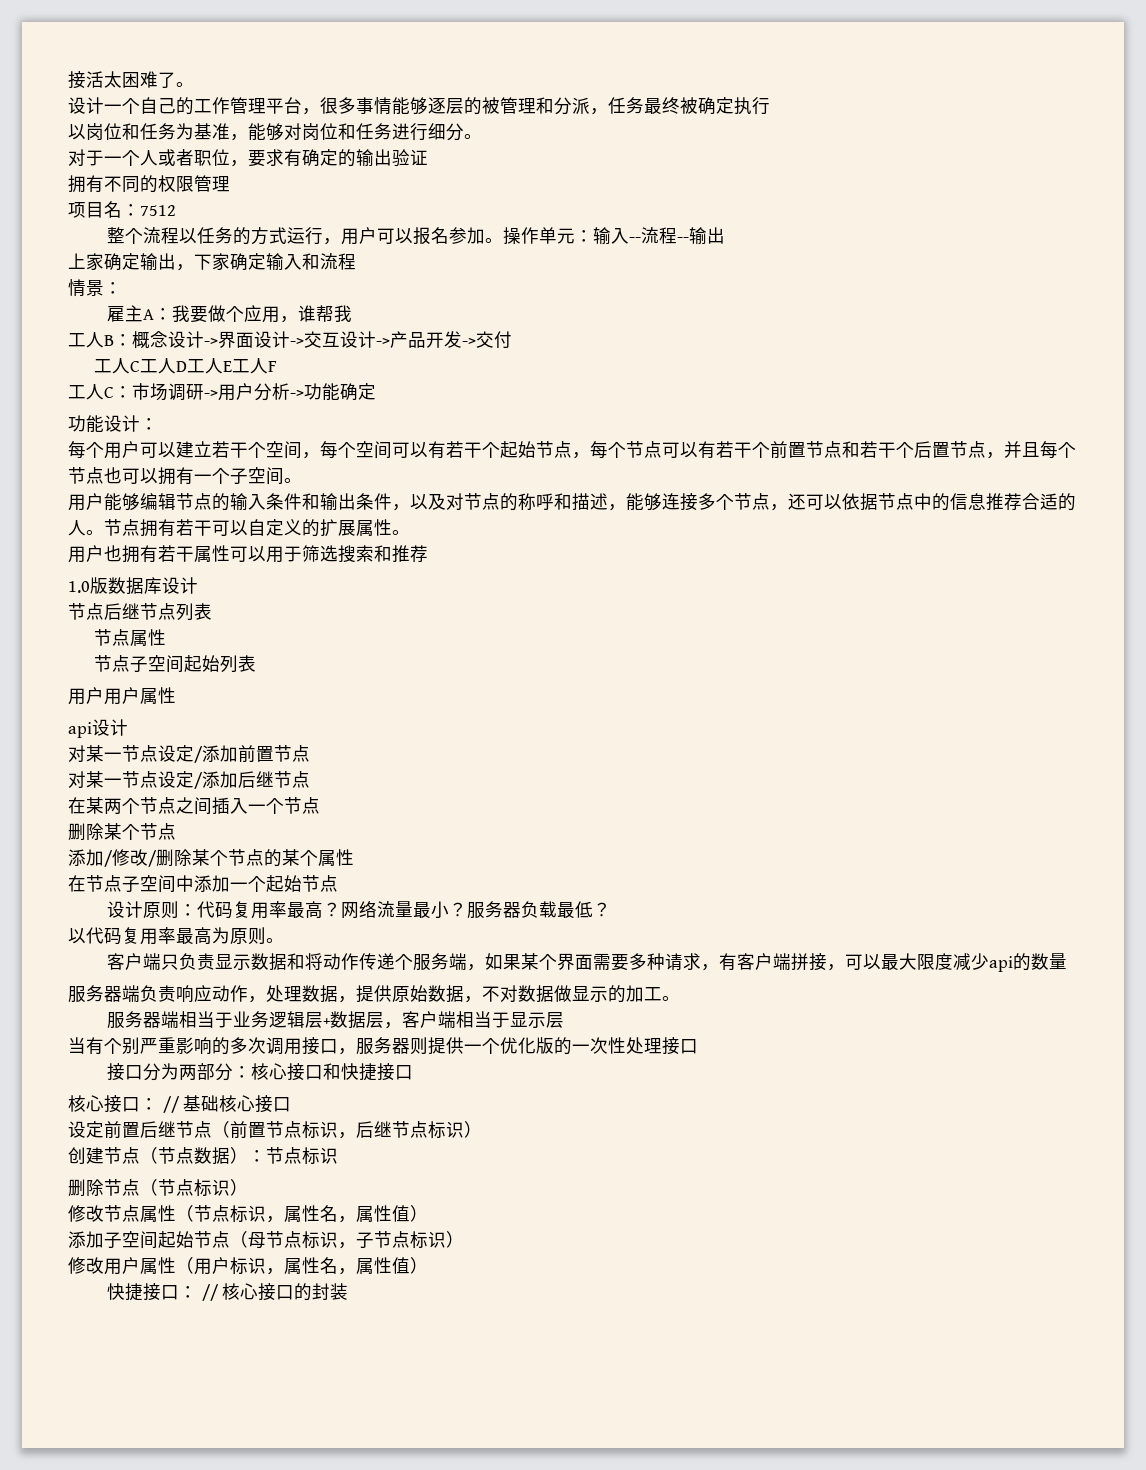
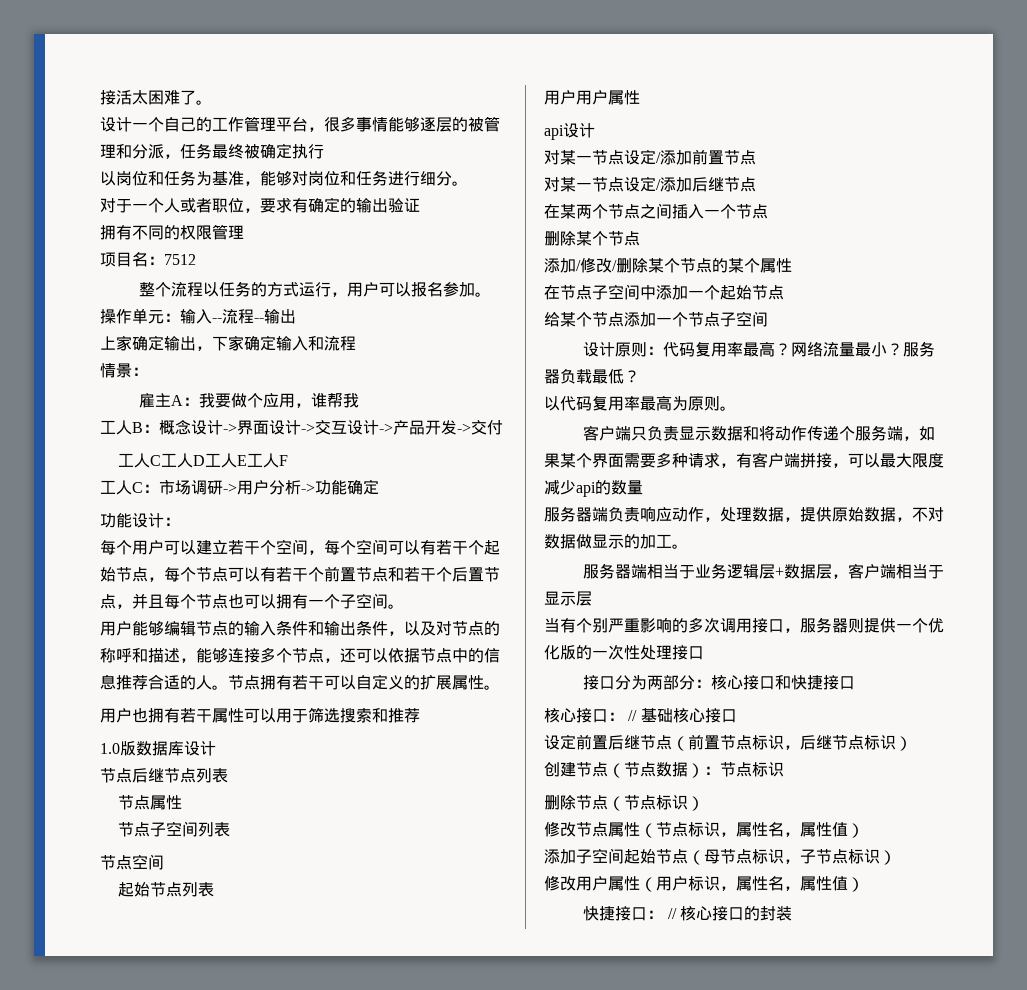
[184,655,221,672] 起始 -> [197,822,230,837] [100,854,164,870] [117,882,182,897] 列表 // 节点空间 // 起始节点
(338, 883) none -> [544,311,768,327] // 给某个节点添加一个节点子空间

